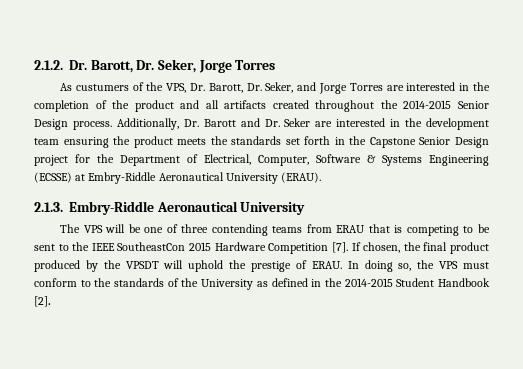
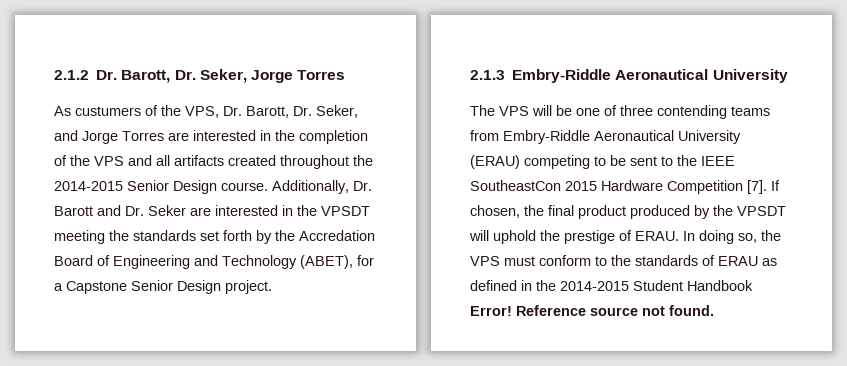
[34,60,63,70] 2.1.2. -> [54,70,89,80] 2.1.2
[134,100,174,112] product -> [94,156,124,166] VPS
[72,121,112,130] process. -> [221,182,268,191] course.
[426,118,490,130] [34,136,490,148] [34,154,489,166] [34,172,322,184] [34,202,63,212] development team ensuring the product meets the standards set forth in the Capstone Senior Design project for the Department of Electrical, Computer, Software & Systems Engineering (ECSSE) at Embry-Riddle Aeronautical University (ERAU). // 2.1.3. -> [321,206,370,216] [54,230,375,244] [54,255,374,269] [54,280,272,294] [470,70,505,80] VPSDT meeting the standards set forth by the Accredation Board of Engineering and Technology (ABET), for a Capstone Senior Design project. // 2.1.3
[336,224,403,233] ERAU that is -> [503,130,741,144] [470,155,520,169] Embry-Riddle Aeronautical University (ERAU)
[181,278,254,290] the University -> [718,256,758,266] ERAU
[34,296,51,307] [2]. -> [470,305,714,316] Error! Reference source not found.

